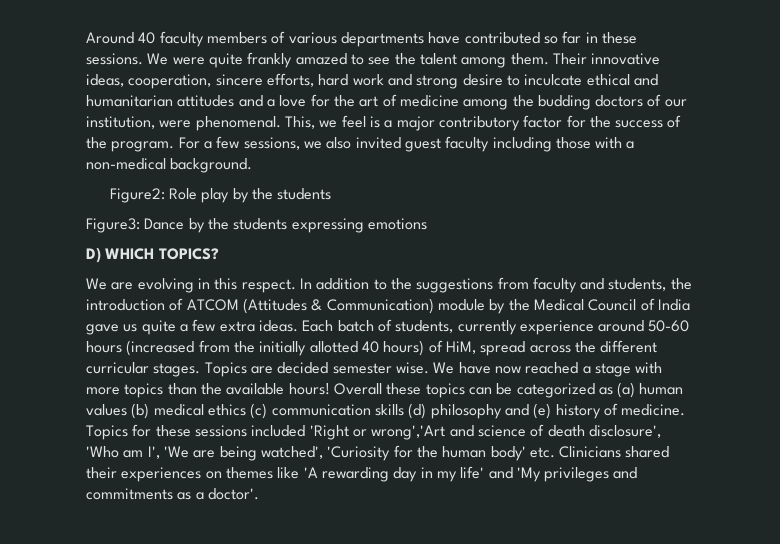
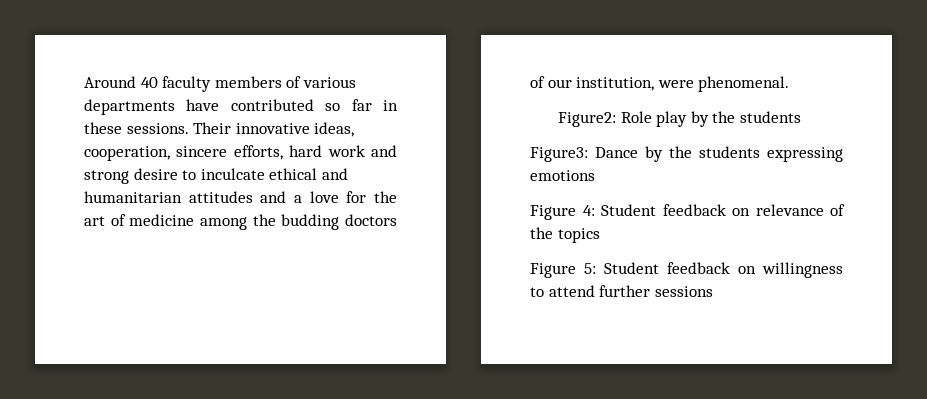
[147,52,549,68] We were quite frankly amazed to see the talent among them. -> (189, 128) none
[284,115,682,131] [86,136,635,152] [86,158,253,173] This, we feel is a major contributory factor for the success of the program. For a few sessions, we also invited guest faculty including those with a non-medical background. -> (790, 84) none
[86,247,219,263] [86,277,692,293] [86,298,690,314] [86,319,690,335] [86,340,658,356] [86,362,663,377] [86,382,684,398] [86,403,686,419] [86,424,661,440] [86,445,670,461] [86,466,638,482] [86,488,259,500] D) WHICH TOPICS? // We are evolving in this respect. In addition to the suggestions from faculty and students, the introduction of ATCOM (Attitudes & Communication) module by the Medical Council of India gave us quite a few extra ideas. Each batch of students, currently experience around 50-60 hours (increased from the initially allotted 40 hours) of HiM, spread across the different curricular stages. Topics are decided semester wise. We have now reached a stage with more topics than the available hours! Overall these topics can be categorized as (a) human values (b) medical ethics (c) communication skills (d) philosophy and (e) history of medicine. Topics for these sessions included 'Right or wrong','Art and science of death disclosure', 'Who am I', 'We are being watched', 'Curiosity for the human body' etc. Clinicians shared their experiences on themes like 'A rewarding day in my life' and 'My privileges and commitments as a doctor'. -> [530,204,845,220] [530,227,600,243] [530,262,843,278] [530,285,713,297] Figure 4: Student feedback on relevance of the topics // Figure 5: Student feedback on willingness to attend further sessions

